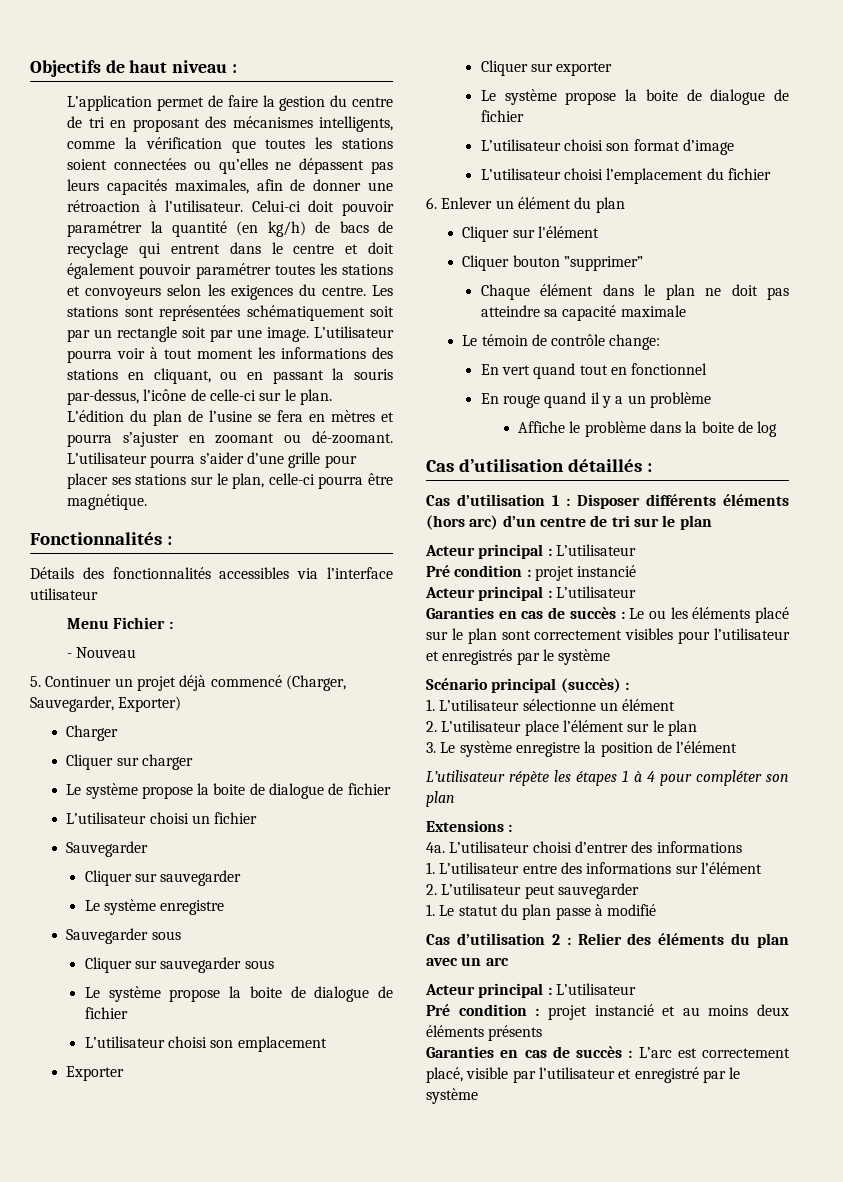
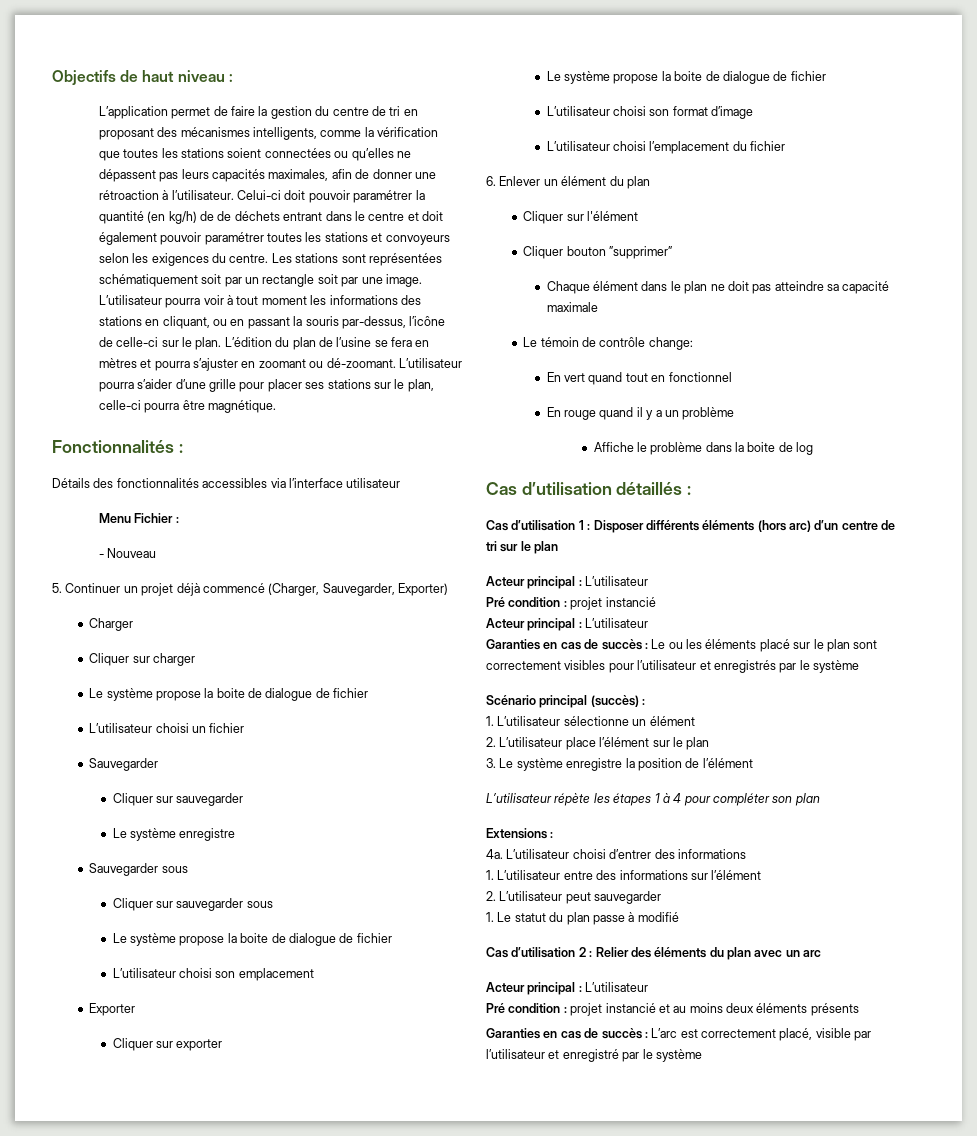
[339,221,393,233] [67,242,220,258] bacs de recyclage qui entrent -> [217,211,323,221] de déchets entrant

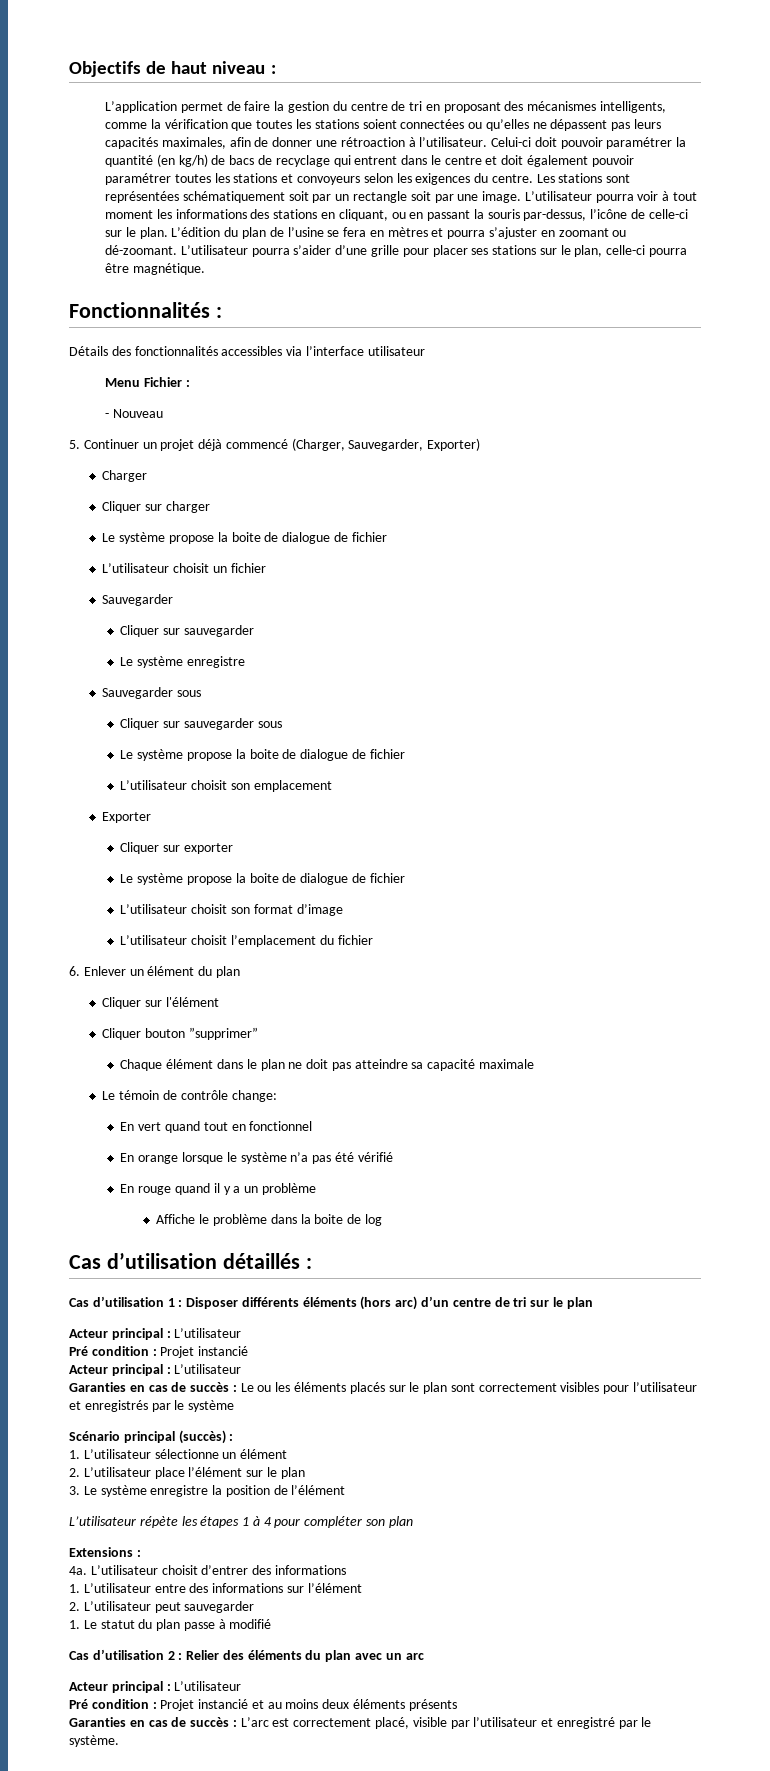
[217,211,323,221] de déchets entrant -> [229,155,398,167] bacs de recyclage qui entrent
[155,723,189,733] choisi -> [173,563,210,573] choisit
[179,968,213,978] choisi -> [191,780,228,790] choisit
[613,106,647,116] choisi -> [191,904,228,914] choisit
[613,141,647,151] choisi -> [191,935,228,945] choisit
(732, 377) none -> [120,1152,393,1164] // En orange lorsque le système n’a pas été vérifié
[570,597,603,610] projet -> [160,1346,195,1358] Projet
[759,639,790,652] placé -> [349,1382,385,1394] placés
[572,849,606,859] choisi -> [161,1565,198,1575] choisit
[570,1003,603,1016] projet -> [160,1699,195,1711] Projet
[655,1049,702,1062] système -> [69,1735,119,1747] système.

